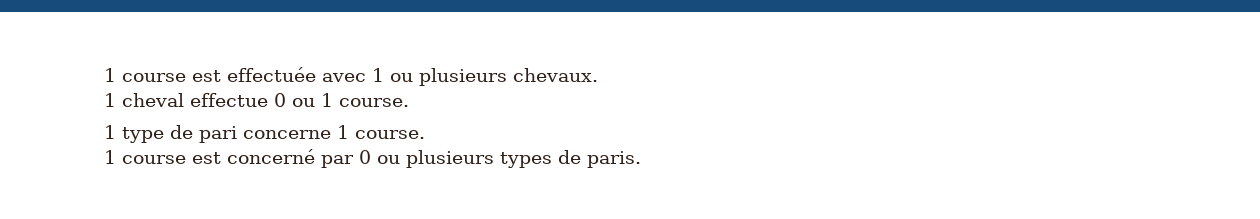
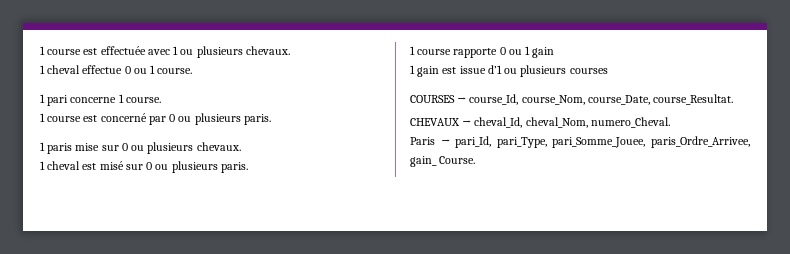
[122,125,193,143] type de -> (45, 98) none
[500,150,641,168] types de paris. -> [243,114,271,125] [40,142,241,154] [40,161,248,173] [410,46,555,58] [410,65,608,77] [410,94,734,105] [410,117,670,128] [410,136,750,148] [410,156,476,167] paris. // 1 paris mise sur 0 ou plusieurs chevaux. // 1 cheval est misé sur 0 ou plusieurs paris. // 1 course rapporte 0 ou 1 gain // 1 gain est issue d’1 ou plusieurs courses // COURSES → course_Id, course_Nom, course_Date, course_Resultat. // CHEVAUX → cheval_Id, cheval_Nom, numero_Cheval. // Paris → pari_Id, pari_Type, pari_Somme_Jouee, paris_Ordre_Arrivee, gain_ Course.

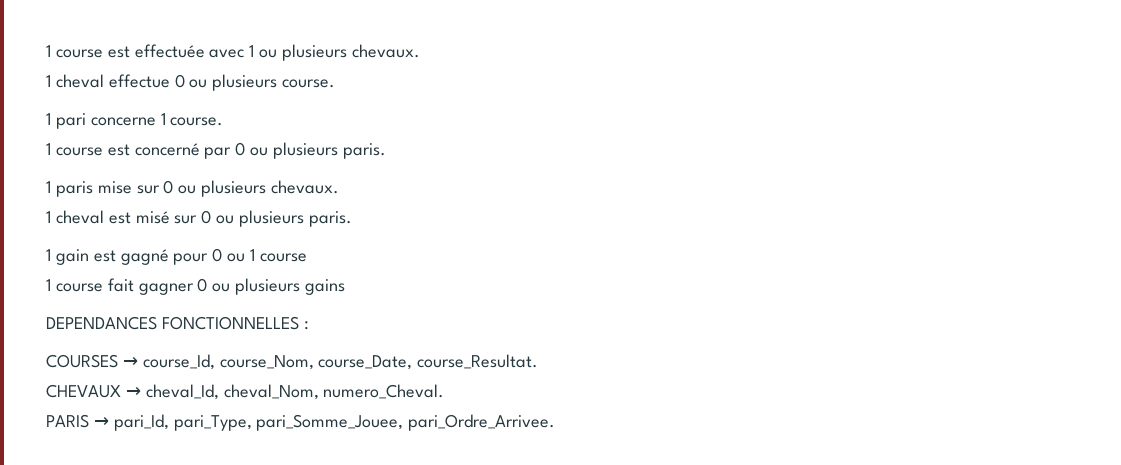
[150,65,156,74] 1 -> [212,74,278,91] plusieurs
[417,46,555,58] [410,65,608,77] course rapporte 0 ou 1 gain // 1 gain est issue d’1 ou plusieurs courses -> [55,248,307,265] [46,278,346,295] [46,316,309,330] gain est gagné pour 0 ou 1 course // 1 course fait gagner 0 ou plusieurs gains // DEPENDANCES FONCTIONNELLES :
[410,137,435,145] Paris -> [46,414,89,428] PARIS
[651,136,750,148] [410,156,476,167] paris_Ordre_Arrivee, gain_ Course. -> [408,414,556,431] pari_Ordre_Arrivee.

